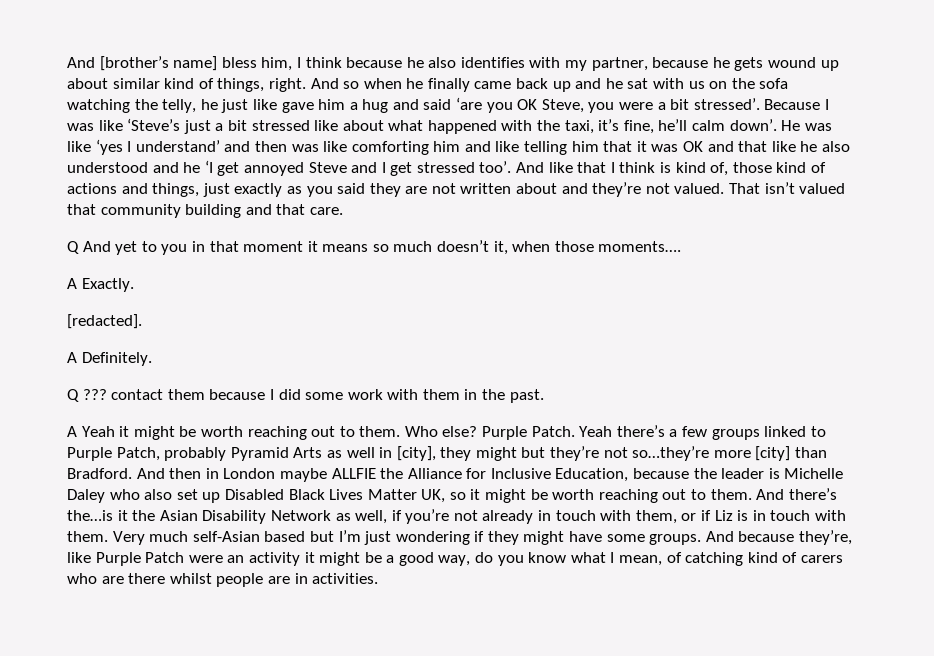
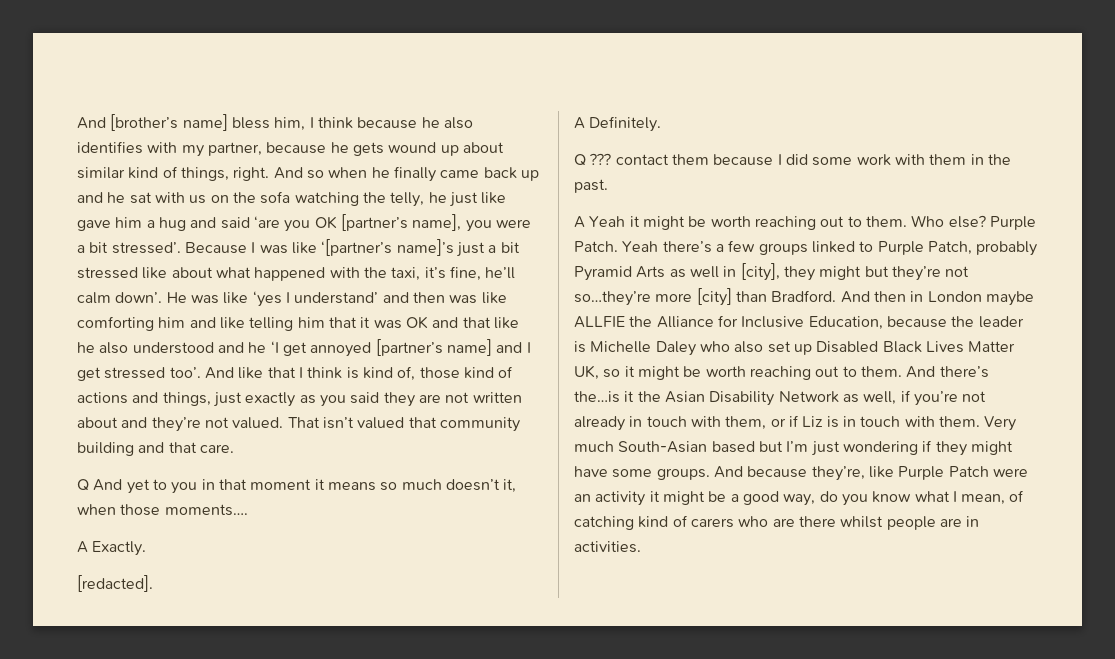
[541,99,584,113] Steve, -> [340,214,462,231] [partner’s name],
[127,118,181,131] ‘Steve’s -> [321,239,454,256] ‘[partner’s name]’s
[308,162,347,173] Steve -> [375,339,492,356] [partner’s name]
[192,531,260,542] self-Asian -> [618,441,708,453] South-Asian

